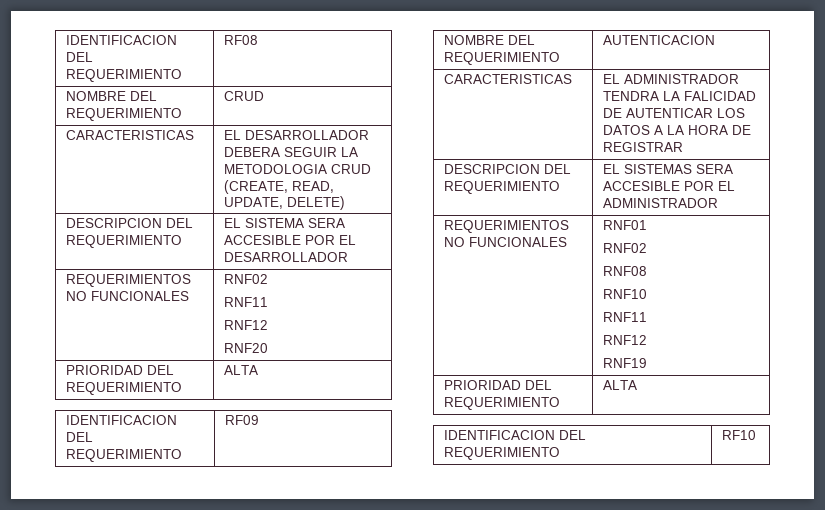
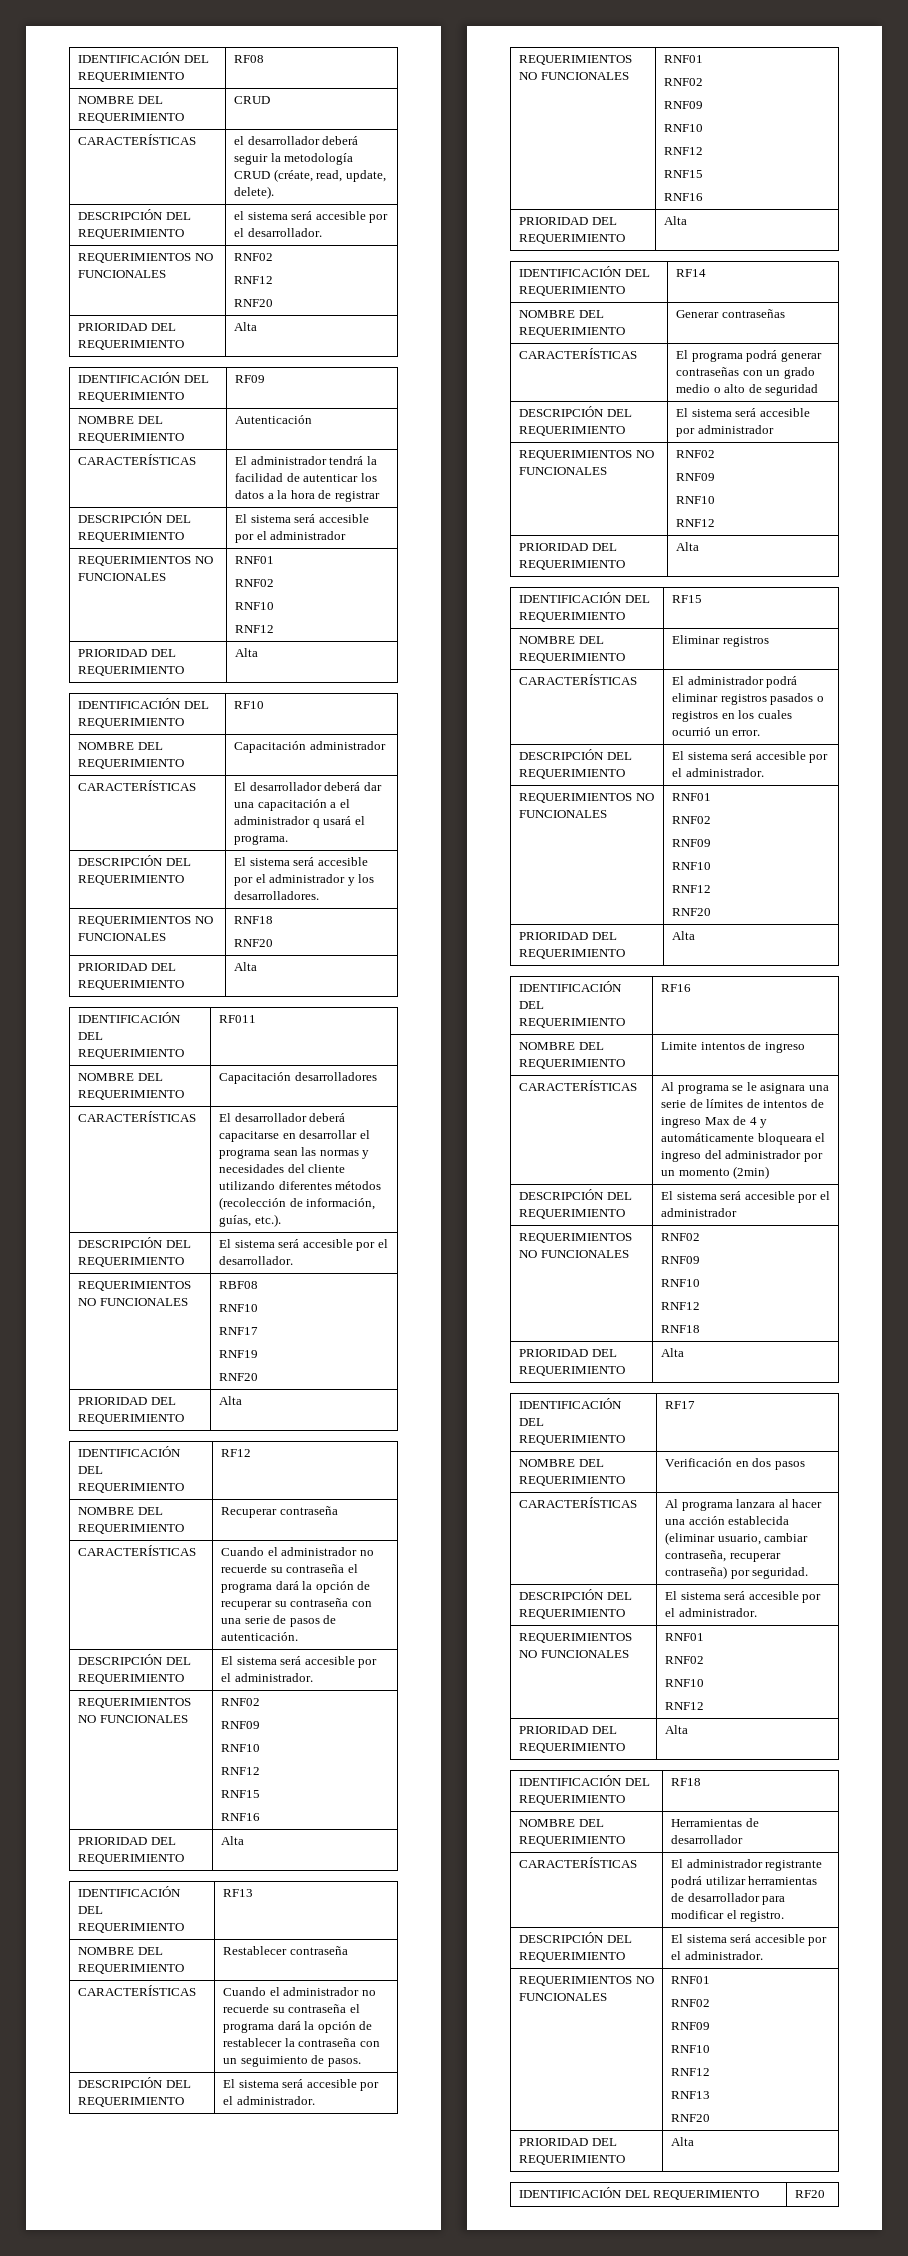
[66,35,178,45] IDENTIFICACION -> [77,52,181,63] IDENTIFICACIÓN
[66,130,195,140] [224,130,370,140] [224,147,359,157] [224,164,372,174] [224,180,335,194] [224,196,346,210] [66,218,194,228] [66,235,183,248] [224,218,346,228] [224,235,357,245] [224,252,349,262] [66,274,192,287] [66,291,190,301] [224,274,269,284] [224,297,269,307] [224,320,269,330] [224,343,269,353] [66,365,175,375] [66,382,183,395] [224,365,259,375] [66,415,178,425] CARACTERISTICAS | EL DESARROLLADOR DEBERA SEGUIR LA METODOLOGIA CRUD (CREATE, READ, UPDATE, DELETE) // DESCRIPCION DEL REQUERIMIENTO | EL SISTEMA SERA ACCESIBLE POR EL DESARROLLADOR // REQUERIMIENTOS NO FUNCIONALES | RNF02 // RNF11 // RNF12 // RNF20 // PRIORIDAD DEL REQUERIMIENTO | ALTA // IDENTIFICACION -> [77,134,196,145] [233,136,359,145] [233,153,354,165] [233,169,386,182] [233,186,274,199] [77,209,191,220] [77,229,184,239] [233,211,389,223] [233,228,322,237] [77,253,213,263] [77,270,166,278] [233,253,273,261] [233,276,273,284] [233,299,273,307] [77,323,176,331] [77,340,184,350] [233,322,257,331] [77,372,181,383] CARACTERÍSTICAS | el desarrollador deberá seguir la metodología CRUD (créate, read, update, delete). // DESCRIPCIÓN DEL REQUERIMIENTO | el sistema será accesible por el desarrollador. // REQUERIMIENTOS NO FUNCIONALES | RNF02 // RNF12 // RNF20 // PRIORIDAD DEL REQUERIMIENTO | Alta // IDENTIFICACIÓN
[603,35,716,45] [444,74,573,84] [603,74,740,84] [603,91,757,101] [603,108,746,118] [603,125,752,135] [603,142,684,152] [444,164,572,174] [444,181,561,194] [603,164,734,174] [603,181,736,191] [603,198,719,208] [444,220,570,233] [444,237,568,247] [603,220,648,230] [603,243,648,253] [603,266,648,276] [603,289,648,299] [603,312,648,322] [603,335,648,345] [603,358,648,368] [444,380,553,390] [444,397,561,410] [603,380,638,390] [444,430,556,440] AUTENTICACION // CARACTERISTICAS | EL ADMINISTRADOR TENDRA LA FALICIDAD DE AUTENTICAR LOS DATOS A LA HORA DE REGISTRAR // DESCRIPCION DEL REQUERIMIENTO | EL SISTEMAS SERA ACCESIBLE POR EL ADMINISTRADOR // REQUERIMIENTOS NO FUNCIONALES | RNF01 // RNF02 // RNF08 // RNF10 // RNF11 // RNF12 // RNF19 // PRIORIDAD DEL REQUERIMIENTO | ALTA // IDENTIFICACION -> [234,415,312,424] [77,454,196,465] [234,456,377,465] [234,473,377,482] [234,490,380,502] [77,512,191,523] [77,532,184,542] [234,514,369,523] [234,531,347,543] [77,556,213,566] [77,573,166,581] [234,556,274,564] [234,579,274,587] [234,602,274,610] [234,625,274,633] [77,649,176,657] [77,666,184,676] [234,648,258,657] [77,698,181,709] Autenticación // CARACTERÍSTICAS | El administrador tendrá la facilidad de autenticar los datos a la hora de registrar // DESCRIPCIÓN DEL REQUERIMIENTO | El sistema será accesible por el administrador // REQUERIMIENTOS NO FUNCIONALES | RNF01 // RNF02 // RNF10 // RNF12 // PRIORIDAD DEL REQUERIMIENTO | Alta // IDENTIFICACIÓN
(757, 435) none -> [77,742,163,750] [77,759,184,769] [233,741,386,753] [77,780,196,791] [233,782,382,791] [233,799,350,811] [233,816,365,828] [233,835,288,845] [77,855,191,866] [77,875,184,885] [233,857,368,866] [233,874,375,886] [233,891,319,900] [77,916,213,926] [77,933,166,941] [233,916,273,924] [233,939,273,947] [77,963,176,971] [77,980,184,990] [233,962,257,971] [77,1012,181,1023] [77,1032,103,1040] [77,1049,184,1059] [218,1015,256,1023] [77,1073,163,1081] [77,1090,184,1100] [218,1072,377,1084] [77,1111,196,1122] [218,1113,346,1122] [218,1130,370,1142] [218,1147,370,1159] [218,1164,346,1173] [218,1181,382,1190] [218,1197,376,1210] [218,1214,281,1227] [77,1237,191,1248] [77,1257,184,1267] [218,1239,388,1251] [218,1256,293,1265] [77,1281,191,1291] [77,1298,188,1306] [218,1281,258,1289] [218,1304,258,1312] [218,1327,258,1335] [218,1350,258,1358] [218,1373,258,1381] [77,1397,176,1405] [77,1414,184,1424] [218,1396,242,1405] [77,1446,181,1457] [77,1466,103,1474] [77,1483,184,1493] [220,1449,251,1457] [77,1507,163,1515] [77,1524,184,1534] [220,1506,338,1518] [77,1545,196,1556] [220,1547,374,1556] [220,1564,358,1573] [220,1581,371,1593] [220,1598,372,1610] [220,1615,337,1627] [220,1632,298,1641] [77,1654,191,1665] [77,1674,184,1684] [220,1656,378,1668] [220,1673,313,1682] [77,1698,191,1708] [77,1715,188,1723] [220,1698,260,1706] [220,1721,260,1729] [220,1744,260,1752] [220,1767,260,1775] [220,1790,260,1798] [220,1813,260,1821] [77,1837,176,1845] [77,1854,184,1864] [220,1836,244,1845] [77,1886,181,1897] [77,1906,103,1914] [77,1923,184,1933] [222,1889,253,1897] [77,1947,163,1955] [77,1964,184,1974] [222,1946,348,1955] [77,1985,196,1996] [222,1987,376,1996] [222,2004,360,2013] [222,2021,373,2033] [222,2038,380,2047] [222,2055,361,2067] [77,2077,191,2088] [77,2097,184,2107] [222,2079,380,2091] [222,2096,315,2105] [518,55,632,65] [518,72,629,80] [663,55,703,63] [663,78,703,86] [663,101,703,109] [663,124,703,132] [663,147,703,155] [663,170,703,178] [663,193,703,201] [518,217,617,225] [518,234,625,244] [663,216,687,225] [518,266,650,277] [518,286,625,296] [675,269,706,277] [518,310,604,318] [518,327,625,337] [675,309,785,318] [518,348,637,359] [675,350,822,362] [675,367,815,379] [675,384,819,396] [518,406,632,417] [518,426,625,436] [675,408,810,417] [675,425,774,437] [518,450,654,460] [518,467,607,475] [675,450,715,458] [675,473,715,481] [675,496,715,504] [675,519,715,527] [518,543,617,551] [518,560,625,570] [675,542,699,551] [518,592,650,603] [518,612,625,622] [671,595,702,603] [518,636,604,644] [518,653,625,663] [671,635,769,647] [518,674,637,685] [671,676,798,688] [671,693,824,705] [671,710,792,722] [671,727,761,736] [518,749,632,760] [518,769,625,779] [671,751,829,763] [671,768,764,777] [518,793,654,803] [518,810,607,818] [671,793,711,801] [671,816,711,824] [671,839,711,847] [671,862,711,870] [671,885,711,893] [671,908,711,916] [518,932,617,940] [518,949,625,959] [671,931,695,940] [518,981,622,992] [518,1001,544,1009] [518,1018,625,1028] [660,984,691,992] [518,1042,604,1050] [518,1059,625,1069] [660,1041,805,1053] [518,1080,637,1091] [660,1082,829,1094] [660,1099,824,1108] [660,1116,768,1128] [660,1133,826,1145] [660,1150,823,1162] [660,1166,770,1179] [518,1189,632,1200] [518,1209,625,1219] [660,1191,830,1203] [660,1208,737,1217] [518,1233,632,1243] [518,1250,629,1258] [660,1233,700,1241] [660,1256,700,1264] [660,1279,700,1287] [660,1302,700,1310] [660,1325,700,1333] [518,1349,617,1357] [518,1366,625,1376] [660,1348,684,1357] [518,1398,622,1409] [518,1418,544,1426] [518,1435,625,1445] [664,1401,695,1409] [518,1459,604,1467] [518,1476,625,1486] [664,1458,805,1470] [518,1497,637,1508] [664,1499,823,1511] [664,1516,790,1525] [664,1532,809,1545] [664,1550,781,1562] [664,1566,809,1579] [518,1589,632,1600] [518,1609,625,1619] [664,1591,822,1603] [664,1608,757,1617] [518,1633,632,1643] [518,1650,629,1658] [664,1633,704,1641] [664,1656,704,1664] [664,1679,704,1687] [664,1702,704,1710] [518,1726,617,1734] [518,1743,625,1753] [664,1725,688,1734] [518,1775,650,1786] [518,1795,625,1805] [670,1778,701,1786] [518,1819,604,1827] [518,1836,625,1846] [670,1818,759,1827] [670,1835,743,1844] [518,1857,637,1868] [670,1859,823,1871] [670,1876,818,1888] [670,1893,786,1905] [670,1910,785,1922] [518,1932,632,1943] [518,1952,625,1962] [670,1934,828,1946] [670,1951,763,1960] [518,1976,654,1986] [518,1993,607,2001] [670,1976,710,1984] [670,1999,710,2007] [670,2022,710,2030] [670,2045,710,2053] [670,2068,710,2076] [670,2091,710,2099] [670,2114,710,2122] [518,2138,617,2146] [518,2155,625,2165] [670,2137,694,2146] [518,2187,760,2200] [794,2190,825,2198] // NOMBRE DEL REQUERIMIENTO | Capacitación administrador // CARACTERÍSTICAS | El desarrollador deberá dar una capacitación a el administrador q usará el programa. // DESCRIPCIÓN DEL REQUERIMIENTO | El sistema será accesible por el administrador y los desarrolladores. // REQUERIMIENTOS NO FUNCIONALES | RNF18 // RNF20 // PRIORIDAD DEL REQUERIMIENTO | Alta // IDENTIFICACIÓN DEL REQUERIMIENTO | RF011 // NOMBRE DEL REQUERIMIENTO | Capacitación desarrolladores // CARACTERÍSTICAS | El desarrollador deberá capacitarse en desarrollar el programa sean las normas y necesidades del cliente utilizando diferentes métodos (recolección de información, guías, etc.). // DESCRIPCIÓN DEL REQUERIMIENTO | El sistema será accesible por el desarrollador. // REQUERIMIENTOS NO FUNCIONALES | RBF08 // RNF10 // RNF17 // RNF19 // RNF20 // PRIORIDAD DEL REQUERIMIENTO | Alta // IDENTIFICACIÓN DEL REQUERIMIENTO | RF12 // NOMBRE DEL REQUERIMIENTO | Recuperar contraseña // CARACTERÍSTICAS | Cuando el administrador no recuerde su contraseña el programa dará la opción de recuperar su contraseña con una serie de pasos de autenticación. // DESCRIPCIÓN DEL REQUERIMIENTO | El sistema será accesible por el administrador. // REQUERIMIENTOS NO FUNCIONALES | RNF02 // RNF09 // RNF10 // RNF12 // RNF15 // RNF16 // PRIORIDAD DEL REQUERIMIENTO | Alta // IDENTIFICACIÓN DEL REQUERIMIENTO | RF13 // NOMBRE DEL REQUERIMIENTO | Restablecer contraseña // CARACTERÍSTICAS | Cuando el administrador no recuerde su contraseña el programa dará la opción de restablecer la contraseña con un seguimiento de pasos. // DESCRIPCIÓN DEL REQUERIMIENTO | El sistema será accesible por el administrador. // REQUERIMIENTOS NO FUNCIONALES | RNF01 // RNF02 // RNF09 // RNF10 // RNF12 // RNF15 // RNF16 // PRIORIDAD DEL REQUERIMIENTO | Alta // IDENTIFICACIÓN DEL REQUERIMIENTO | RF14 // NOMBRE DEL REQUERIMIENTO | Generar contraseñas // CARACTERÍSTICAS | El programa podrá generar contraseñas con un grado medio o alto de seguridad // DESCRIPCIÓN DEL REQUERIMIENTO | El sistema será accesible por administrador // REQUERIMIENTOS NO FUNCIONALES | RNF02 // RNF09 // RNF10 // RNF12 // PRIORIDAD DEL REQUERIMIENTO | Alta // IDENTIFICACIÓN DEL REQUERIMIENTO | RF15 // NOMBRE DEL REQUERIMIENTO | Eliminar registros // CARACTERÍSTICAS | El administrador podrá eliminar registros pasados o registros en los cuales ocurrió un error. // DESCRIPCIÓN DEL REQUERIMIENTO | El sistema será accesible por el administrador. // REQUERIMIENTOS NO FUNCIONALES | RNF01 // RNF02 // RNF09 // RNF10 // RNF12 // RNF20 // PRIORIDAD DEL REQUERIMIENTO | Alta // IDENTIFICACIÓN DEL REQUERIMIENTO | RF16 // NOMBRE DEL REQUERIMIENTO | Limite intentos de ingreso // CARACTERÍSTICAS | Al programa se le asignara una serie de límites de intentos de ingreso Max de 4 y automáticamente bloqueara el ingreso del administrador por un momento (2min) // DESCRIPCIÓN DEL REQUERIMIENTO | El sistema será accesible por el administrador // REQUERIMIENTOS NO FUNCIONALES | RNF02 // RNF09 // RNF10 // RNF12 // RNF18 // PRIORIDAD DEL REQUERIMIENTO | Alta // IDENTIFICACIÓN DEL REQUERIMIENTO | RF17 // NOMBRE DEL REQUERIMIENTO | Verificación en dos pasos // CARACTERÍSTICAS | Al programa lanzara al hacer una acción establecida (eliminar usuario, cambiar contraseña, recuperar contraseña) por seguridad. // DESCRIPCIÓN DEL REQUERIMIENTO | El sistema será accesible por el administrador. // REQUERIMIENTOS NO FUNCIONALES | RNF01 // RNF02 // RNF10 // RNF12 // PRIORIDAD DEL REQUERIMIENTO | Alta // IDENTIFICACIÓN DEL REQUERIMIENTO | RF18 // NOMBRE DEL REQUERIMIENTO | Herramientas de desarrollador // CARACTERÍSTICAS | El administrador registrante podrá utilizar herramientas de desarrollador para modificar el registro. // DESCRIPCIÓN DEL REQUERIMIENTO | El sistema será accesible por el administrador. // REQUERIMIENTOS NO FUNCIONALES | RNF01 // RNF02 // RNF09 // RNF10 // RNF12 // RNF13 // RNF20 // PRIORIDAD DEL REQUERIMIENTO | Alta // IDENTIFICACIÓN DEL REQUERIMIENTO | RF20

